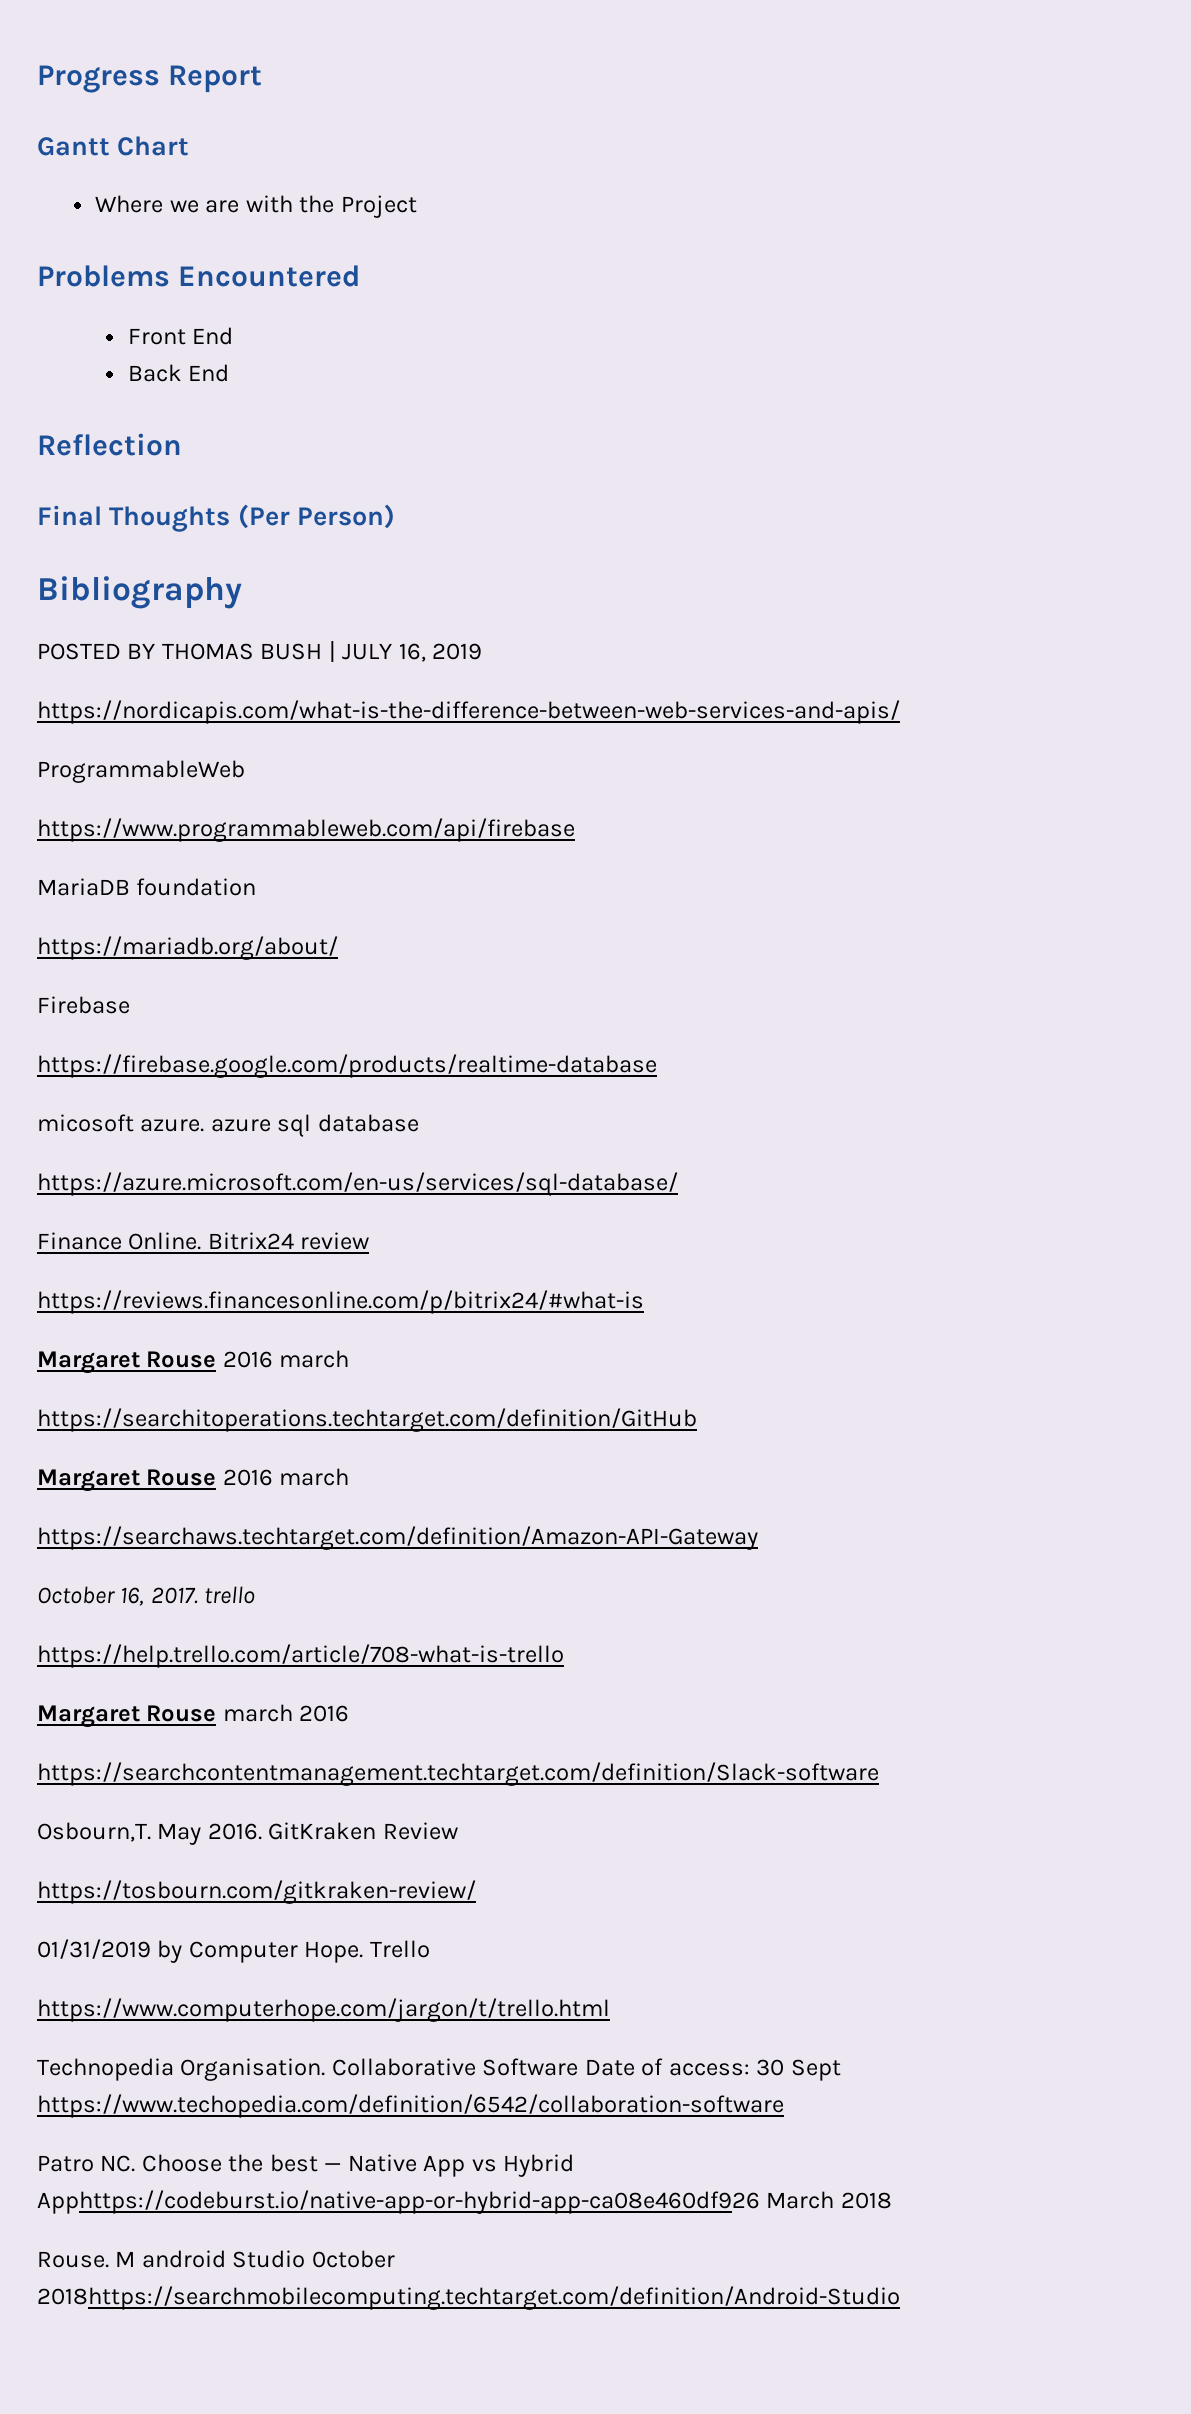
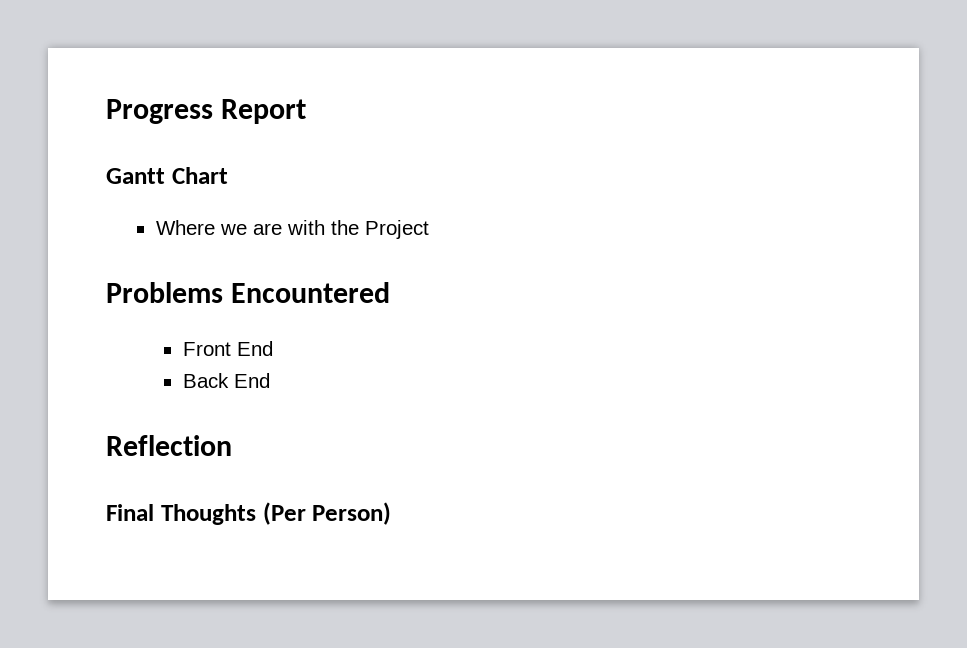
[37,576,242,609] [37,641,483,662] [37,700,900,724] [37,760,245,783] [37,818,575,842] [37,878,257,896] [37,936,338,960] [37,996,130,1014] [37,1054,657,1078] [37,1114,419,1137] [37,1172,678,1196] [37,1232,370,1250] [37,1290,644,1314] [37,1350,350,1374] [37,1408,697,1432] [37,1468,350,1492] [37,1526,758,1550] [37,1586,256,1606] [37,1644,564,1668] [37,1704,350,1728] [37,1762,879,1786] [37,1822,458,1845] [37,1880,476,1904] [37,1939,430,1963] [37,1998,610,2022] [37,2058,841,2081] [37,2094,784,2118] [37,2154,575,2177] [37,2190,892,2214] [37,2250,395,2268] [37,2286,900,2310] // Bibliography // POSTED BY THOMAS BUSH | JULY 16, 2019 // https://nordicapis.com/what-is-the-difference-between-web-services-and-apis/ // ProgrammableWeb // https://www.programmableweb.com/api/firebase // MariaDB foundation // https://mariadb.org/about/ // Firebase // https://firebase.google.com/products/realtime-database // micosoft azure. azure sql database // https://azure.microsoft.com/en-us/services/sql-database/ // Finance Online. Bitrix24 review // https://reviews.financesonline.com/p/bitrix24/#what-is // Margaret Rouse 2016 march // https://searchitoperations.techtarget.com/definition/GitHub // Margaret Rouse 2016 march // https://searchaws.techtarget.com/definition/Amazon-API-Gateway // October 16, 2017. trello // https://help.trello.com/article/708-what-is-trello // Margaret Rouse march 2016 // https://searchcontentmanagement.techtarget.com/definition/Slack-software // Osbourn,T. May 2016. GitKraken Review // https://tosbourn.com/gitkraken-review/ // 01/31/2019 by Computer Hope. Trello // https://www.computerhope.com/jargon/t/trello.html // Technopedia Organisation. Collaborative Software Date of access: 30 Sept https://www.techopedia.com/definition/6542/collaboration-software // Patro NC. Choose the best — Native App vs Hybrid Apphttps://codeburst.io/native-app-or-hybrid-app-ca08e460df926 March 2018 // Rouse. M android Studio 0ctober 2018https://searchmobilecomputing.techtarget.com/definition/Android-Studio -> (392, 513) none

